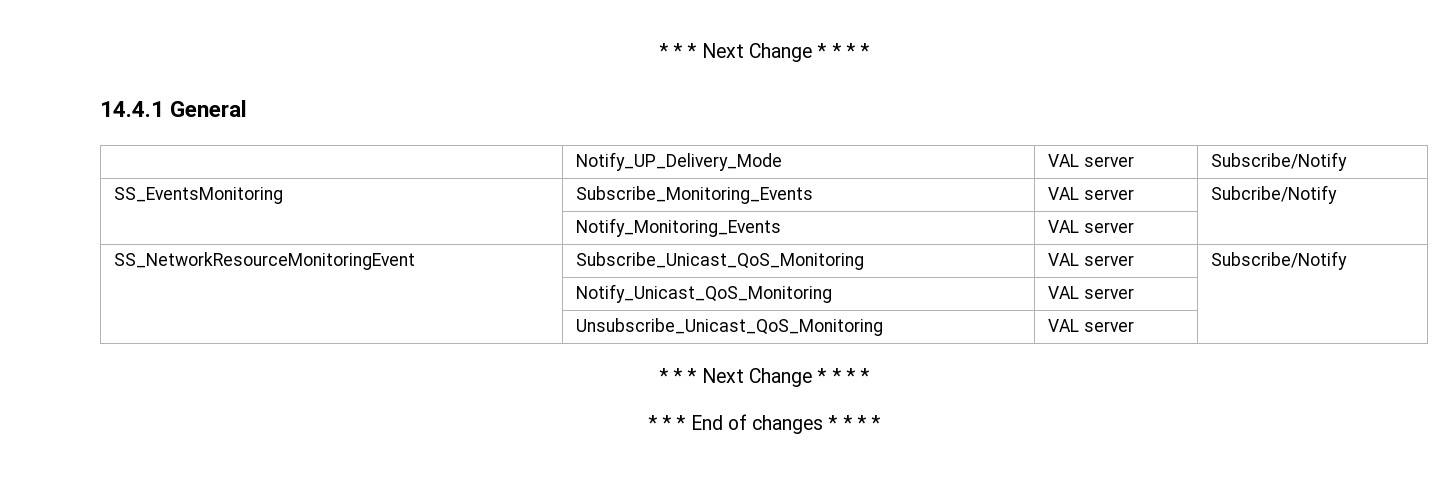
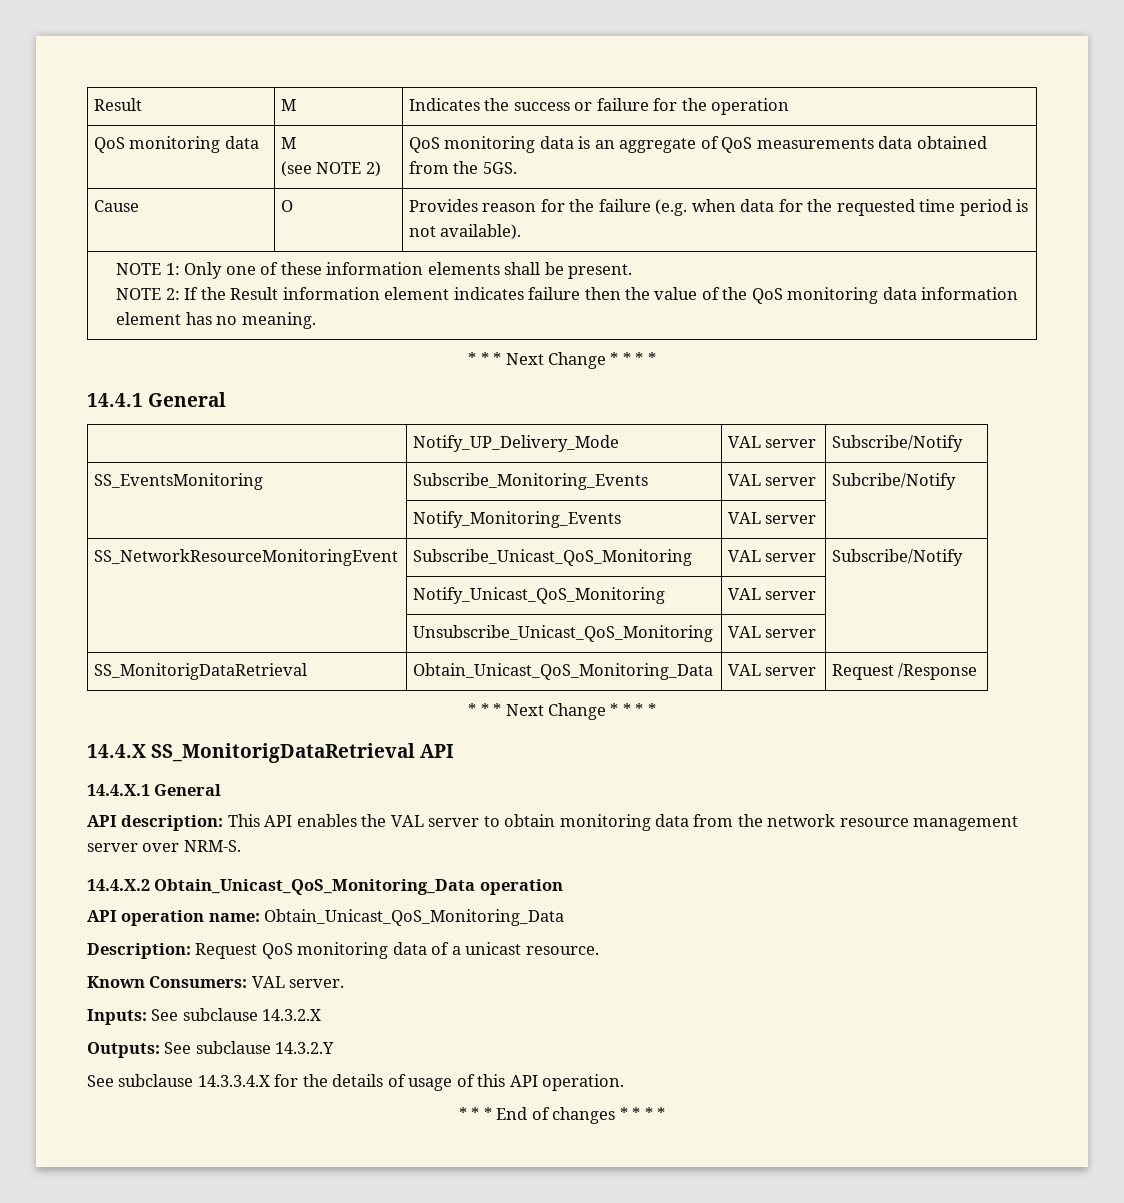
(658, 50) none -> [94,98,143,111] [281,99,297,111] [409,98,790,115] [94,136,259,153] [281,137,297,149] [281,161,381,177] [409,136,987,153] [409,161,517,174] [94,200,140,212] [281,200,294,212] [409,199,1028,216] [409,224,522,240] [116,262,632,279] [116,287,1019,304] [116,312,316,329] Result | M | Indicates the success or failure for the operation // QoS monitoring data | M // (see NOTE 2) | QoS monitoring data is an aggregate of QoS measurements data obtained from the 5GS. // Cause | O | Provides reason for the failure (e.g. when data for the requested time period is not available). // NOTE 1: Only one of these information elements shall be present. // NOTE 2: If the Result information element indicates failure then the value of the QoS monitoring data information element has no meaning. //
[658,368,870,387] // * * * Next Change * * * * -> [94,663,308,680] [413,663,714,680] [728,664,817,676] [832,663,978,680] [468,703,656,720] [87,743,455,763] [87,784,222,796] [87,814,1019,831] [87,840,241,852] [87,879,563,895] [87,909,565,926] [87,942,599,959] [87,976,345,988] [87,1008,322,1025] [87,1041,335,1058] [87,1074,625,1091] // SS_MonitorigDataRetrieval | Obtain_Unicast_QoS_Monitoring_Data | VAL server | Request /Response // * * * Next Change * * * * // 14.4.X SS_MonitorigDataRetrieval API // 14.4.X.1 General // API description: This API enables the VAL server to obtain monitoring data from the network resource management server over NRM-S. // 14.4.X.2 Obtain_Unicast_QoS_Monitoring_Data operation // API operation name: Obtain_Unicast_QoS_Monitoring_Data // Description: Request QoS monitoring data of a unicast resource. // Known Consumers: VAL server. // Inputs: See subclause 14.3.2.X // Outputs: See subclause 14.3.2.Y // See subclause 14.3.3.4.X for the details of usage of this API operation.

